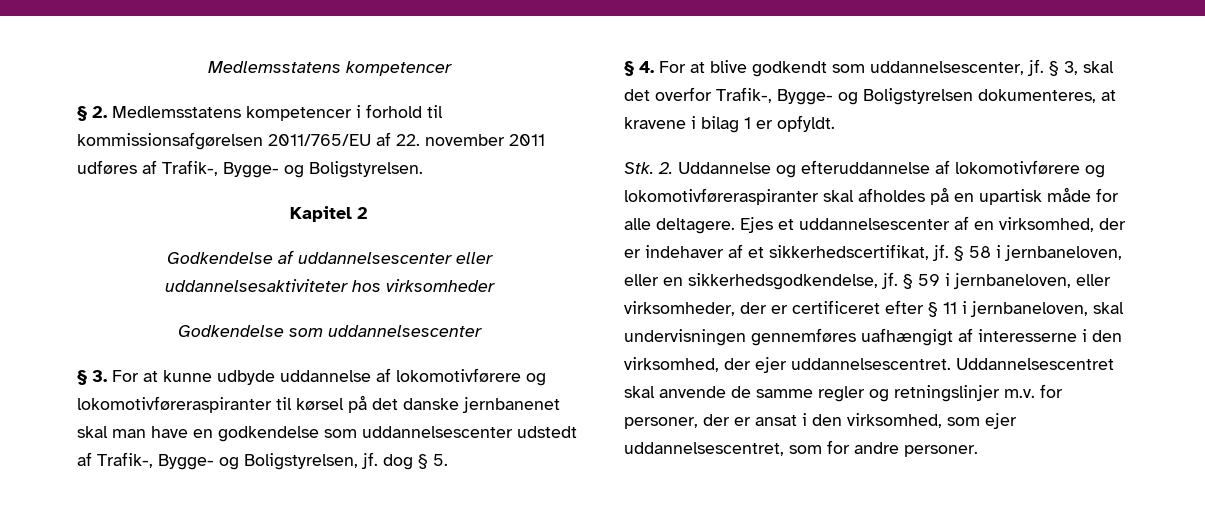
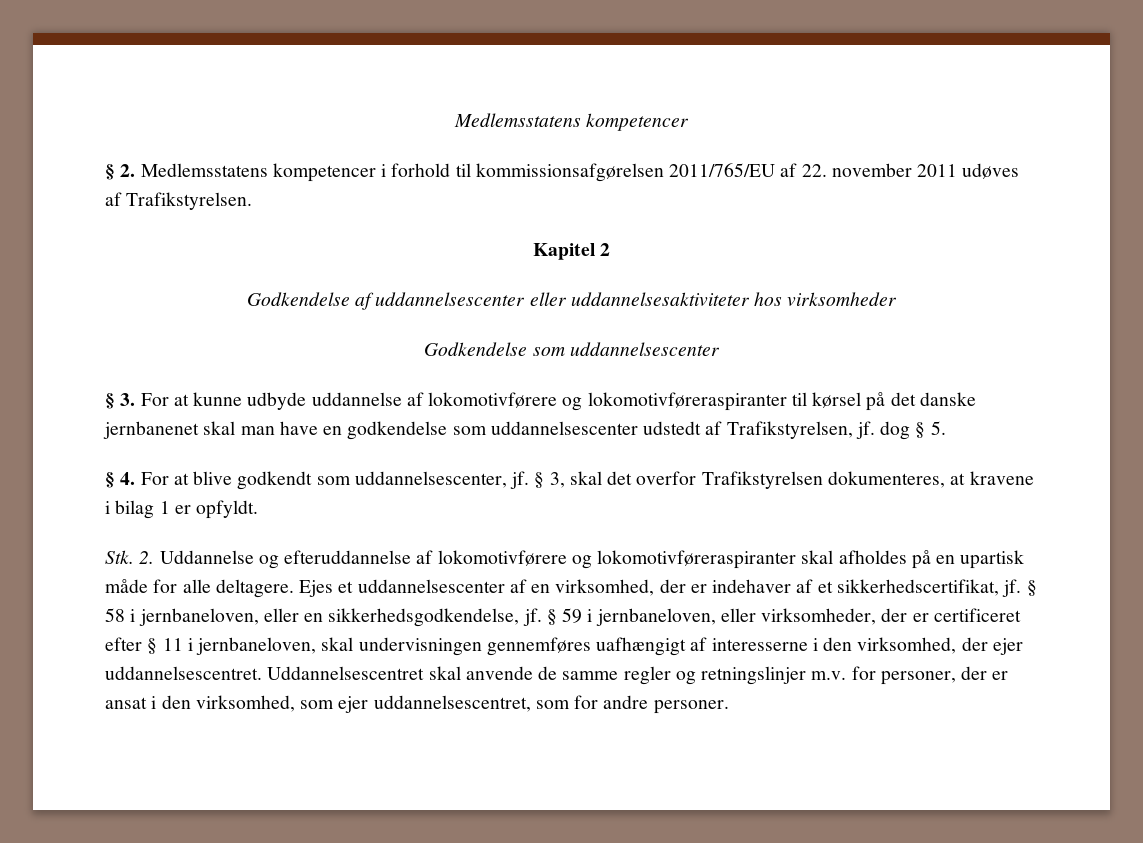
[77,160,423,178] udføres af Trafik-, Bygge- og Boligstyrelsen. -> [962,163,1020,179] [105,192,253,210] udøves af Trafikstyrelsen.
[97,452,358,470] Trafik-, Bygge- og Boligstyrelsen, -> [726,421,853,439] Trafikstyrelsen,
[716,87,973,105] Trafik-, Bygge- og Boligstyrelsen -> [701,471,823,489] Trafikstyrelsen

